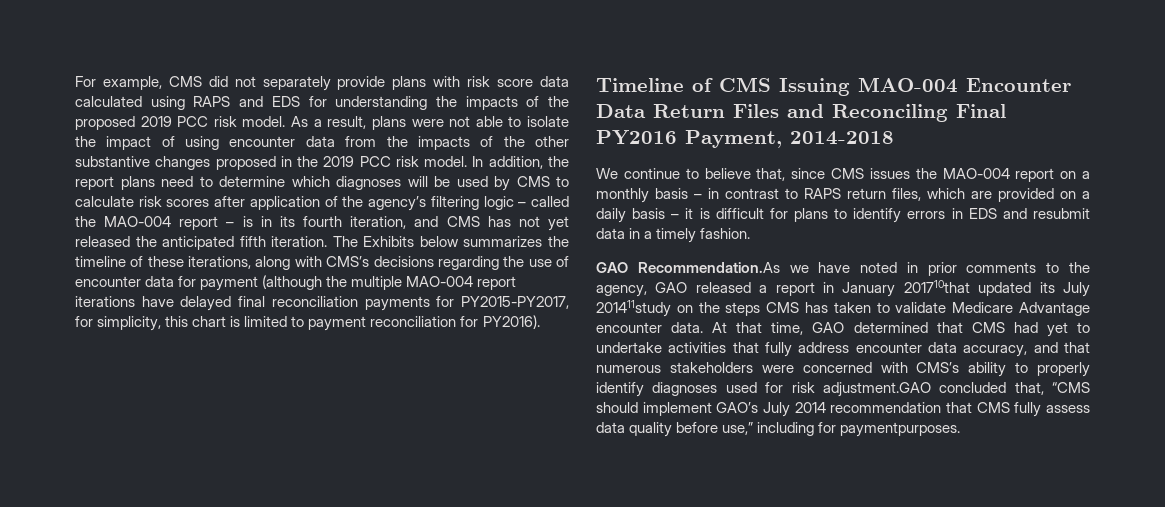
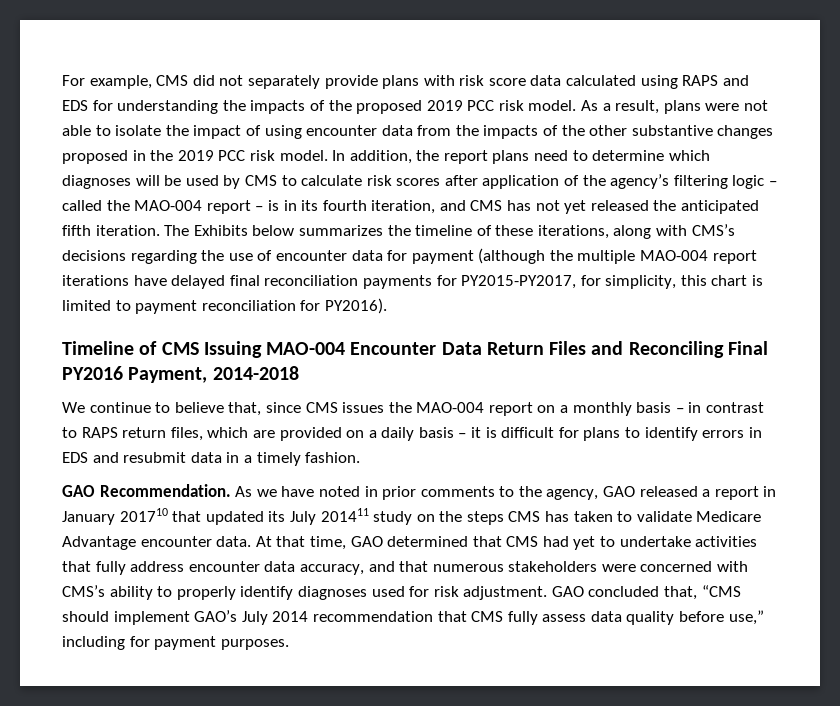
[637,262,780,273] Recommendation.As -> [99,484,253,497] Recommendation. As
[903,280,970,293] 201710that -> [119,508,202,522] 201710 that
[596,300,671,317] 201411study -> [320,508,413,525] 201411 study
[822,382,931,397] adjustment.GAO -> [463,586,584,600] adjustment. GAO
[840,422,961,437] paymentpurposes. -> [154,636,289,650] payment purposes.

